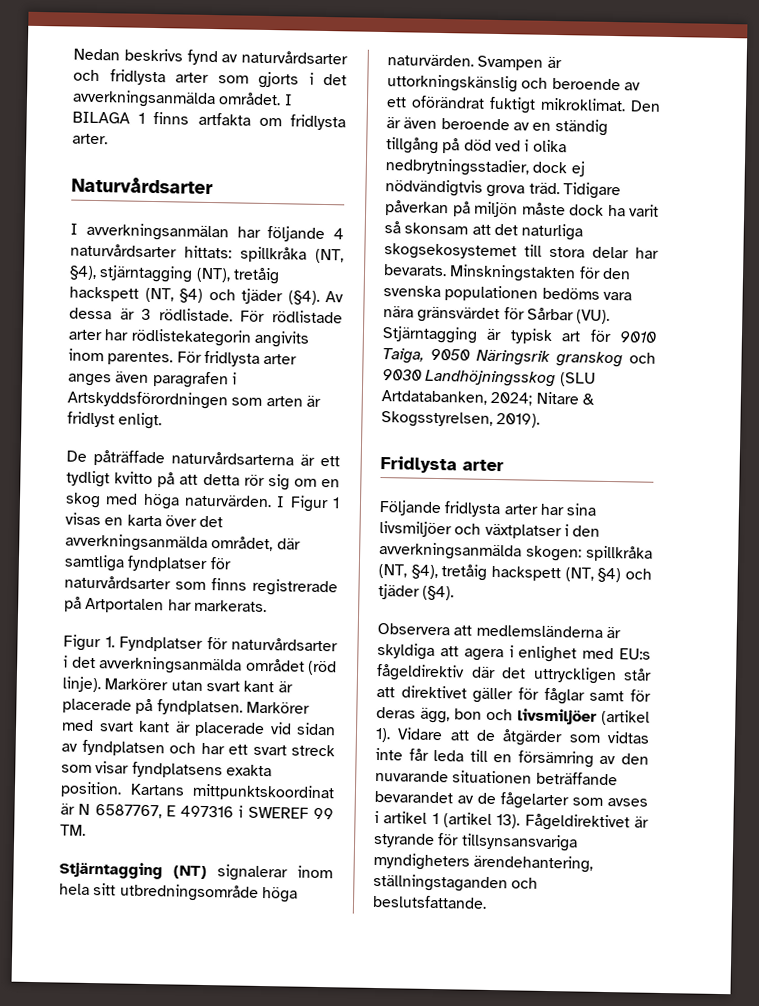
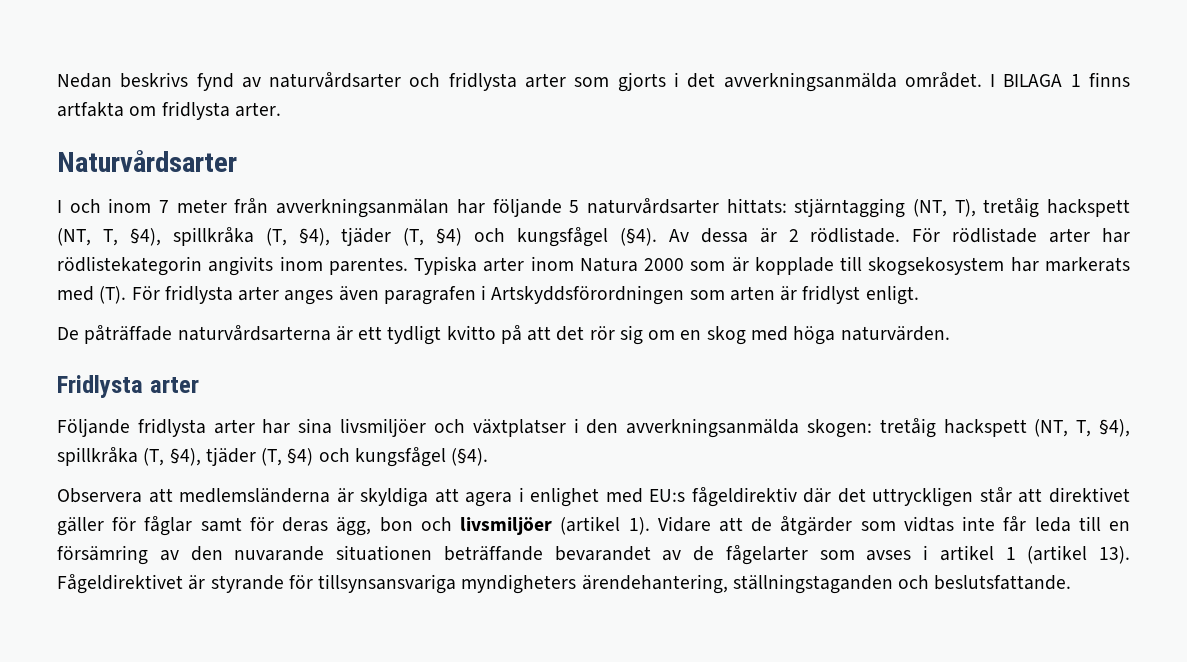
(78, 229) none -> [69,198,269,214] och inom 7 meter från
[333,228,344,240] 4 -> [569,200,580,213] 5
[240,246,344,264] [69,265,280,285] [69,286,283,305] spillkråka (NT, §4), stjärntagging (NT), tretåig hackspett (NT, §4) och tjäder -> [794,198,1130,218] [57,227,608,247] stjärntagging (NT, T), tretåig hackspett (NT, T, §4), spillkråka (T, §4), tjäder (T, §4) och kungsfågel
[141,308,152,320] 3 -> [788,229,799,242] 2
(174, 358) none -> [414,256,1130,276] [57,286,127,304] Typiska arter inom Natura 2000 som är kopplade till skogsekosystem har markerats med (T).
[202,473,240,486] detta -> [556,326,585,341] det
[276,495,340,513] [65,512,224,528] [65,533,301,552] [64,554,232,573] [64,575,338,597] [64,596,267,614] [63,634,338,652] [63,655,337,676] [62,676,293,693] [62,698,310,716] [61,719,336,738] [61,739,335,757] [61,761,272,779] [60,781,335,802] [60,803,334,820] [60,824,86,836] [59,861,333,882] [59,883,298,903] [387,54,562,71] [387,74,641,93] [386,95,661,114] [386,117,608,136] [386,137,567,154] [385,158,585,177] [385,179,621,200] [385,200,659,218] [384,221,584,241] [384,243,659,261] [383,264,631,283] [383,285,632,302] [383,306,611,324] [382,326,657,344] [382,348,656,368] [382,369,596,388] [381,390,595,406] [381,411,541,428] I Figur 1 visas en karta över det avverkningsanmälda området, där samtliga fyndplatser för naturvårdsarter som finns registrerade på Artportalen har markerats. // Figur 1. Fyndplatser för naturvårdsarter i det avverkningsanmälda området (röd linje). Markörer utan svart kant är placerade på fyndplatsen. Markörer med svart kant är placerade vid sidan av fyndplatsen och har ett svart streck som visar fyndplatsens exakta position. Kartans mittpunktskoordinat är N 6587767, E 497316 i SWEREF 99 TM. // Stjärntagging (NT) signalerar inom hela sitt utbredningsområde höga naturvärden. Svampen är uttorkningskänslig och beroende av ett oförändrat fuktigt mikroklimat. Den är även beroende av en ständig tillgång på död ved i olika nedbrytningsstadier, dock ej nödvändigtvis grova träd. Tidigare påverkan på miljön måste dock ha varit så skonsam att det naturliga skogsekosystemet till stora delar har bevarats. Minskningstakten för den svenska populationen bedöms vara nära gränsvärdet för Sårbar (VU). Stjärntagging är typisk art för 9010 Taiga, 9050 Näringsrik granskog och 9030 Landhöjningsskog (SLU Artdatabanken, 2024; Nitare & Skogsstyrelsen, 2019). -> (950, 333) none
[586,545,653,562] [378,563,652,583] [378,583,420,600] spillkråka (NT, §4), tretåig hackspett (NT, §4) och tjäder -> [879,418,1130,438] [57,447,446,467] tretåig hackspett (NT, T, §4), spillkråka (T, §4), tjäder (T, §4) och kungsfågel

